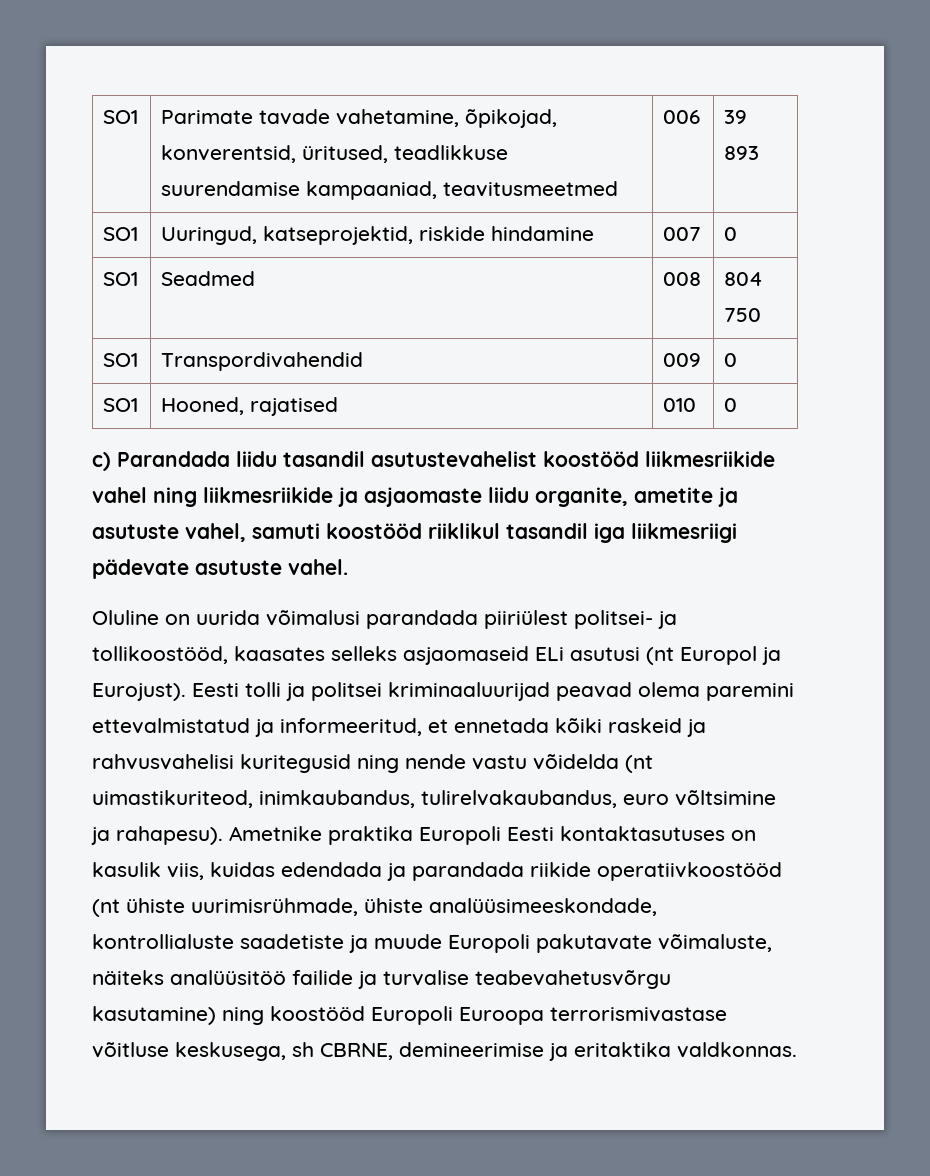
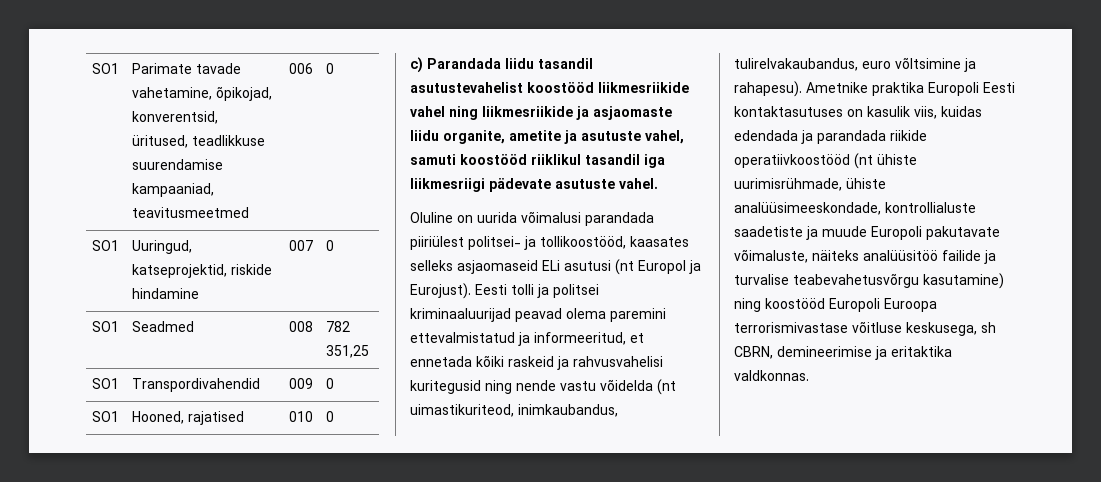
[724,110,748,124] [724,146,760,160] 39 893 -> [326,63,335,74] 0
[724,272,764,286] [724,308,762,322] 804 750 -> [326,321,351,332] [326,345,370,358] 782 351,25
[320,1043,393,1060] CBRNE, -> [734,346,773,359] CBRN,

